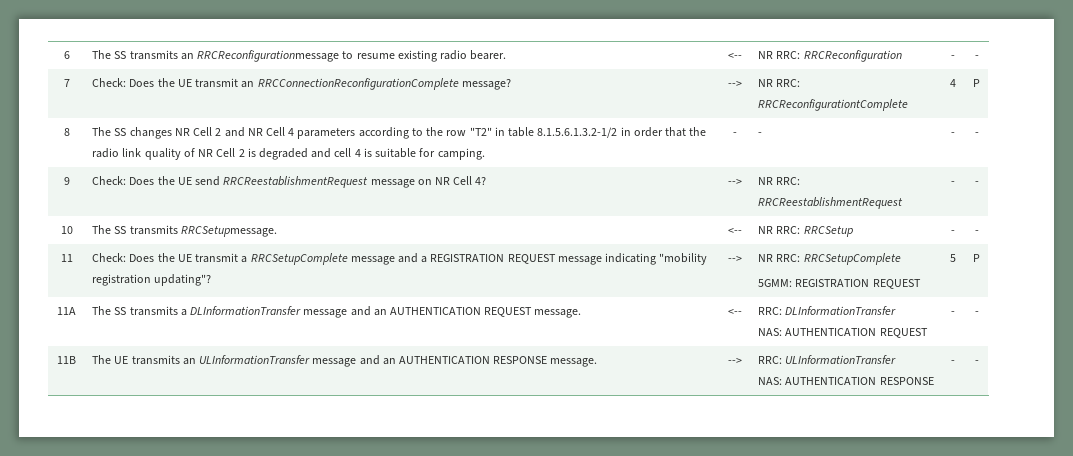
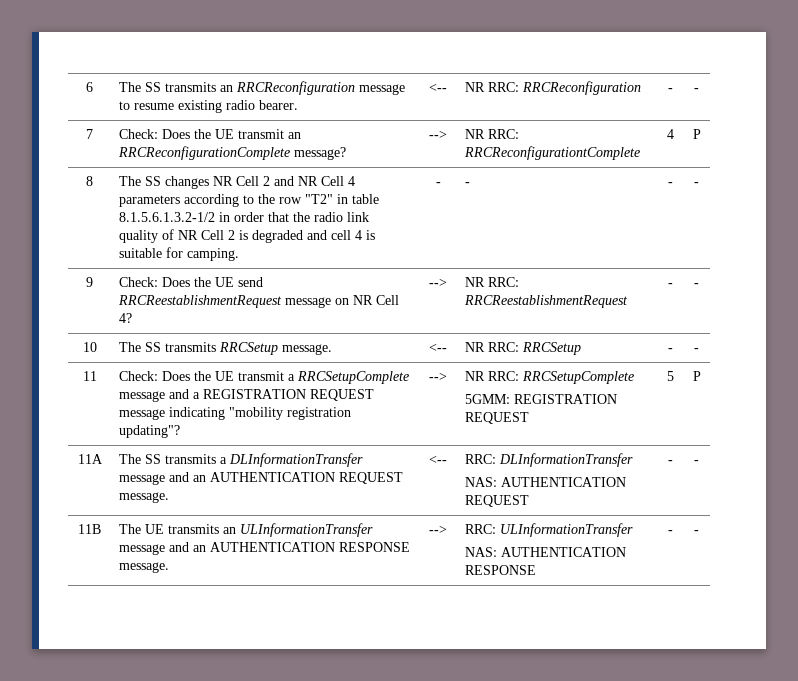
[197,50,340,62] RRCReconfigurationmessage -> [235,81,405,95] RRCReconfiguration message
[257,78,459,90] RRCConnectionReconfigurationComplete -> [117,146,290,160] RRCReconfigurationComplete
[180,226,277,237] RRCSetupmessage. -> [218,342,332,355] RRCSetup message.

